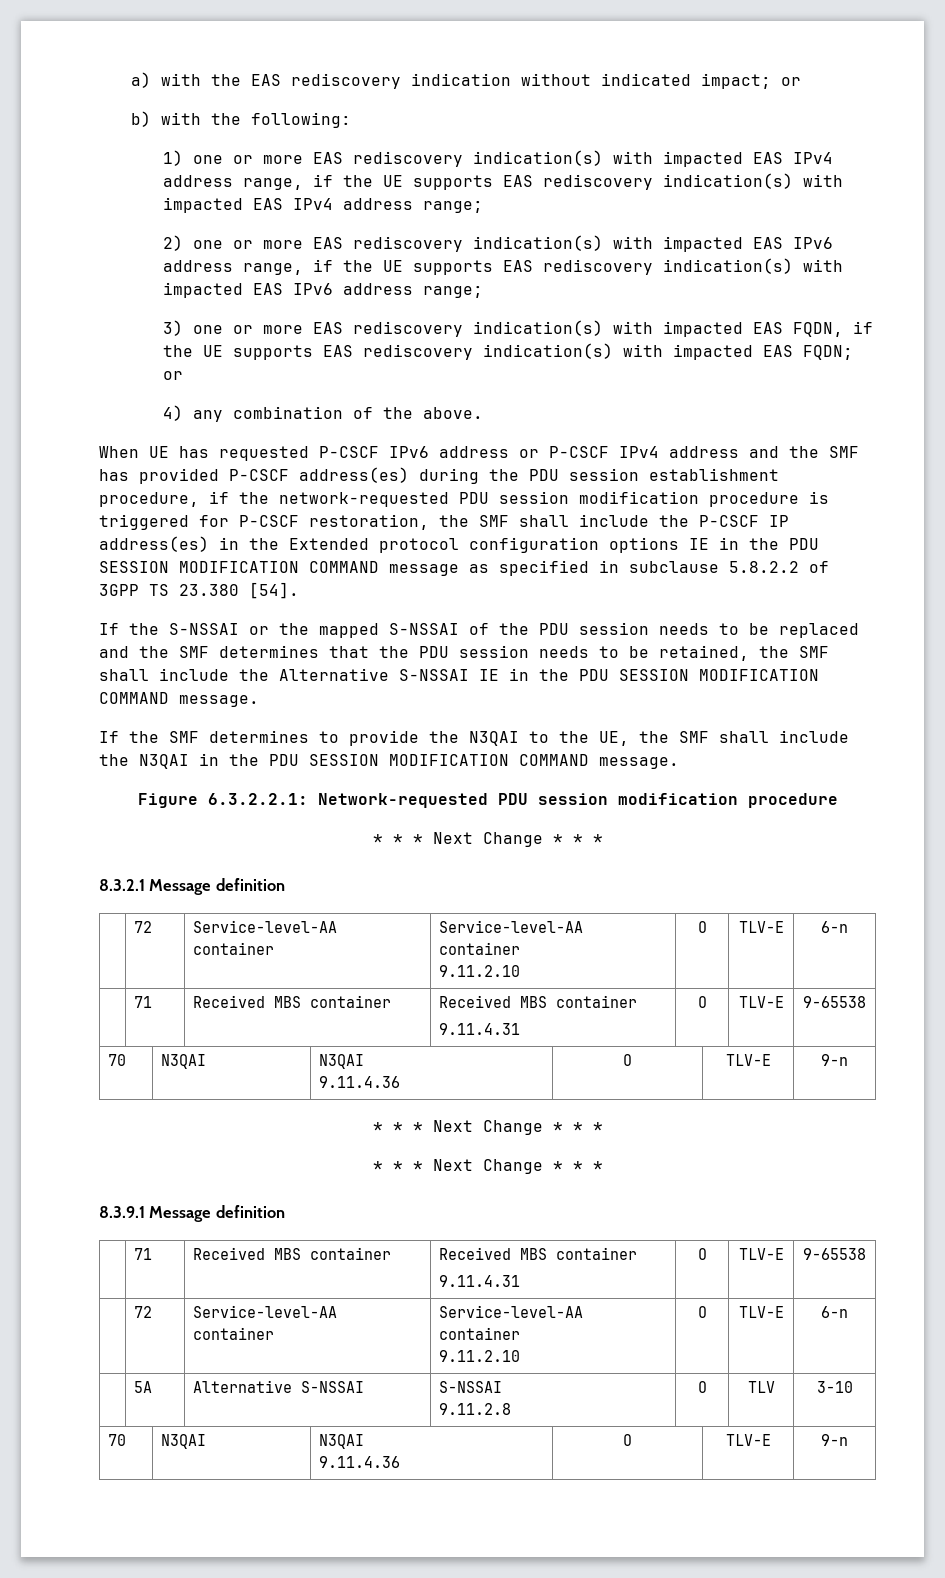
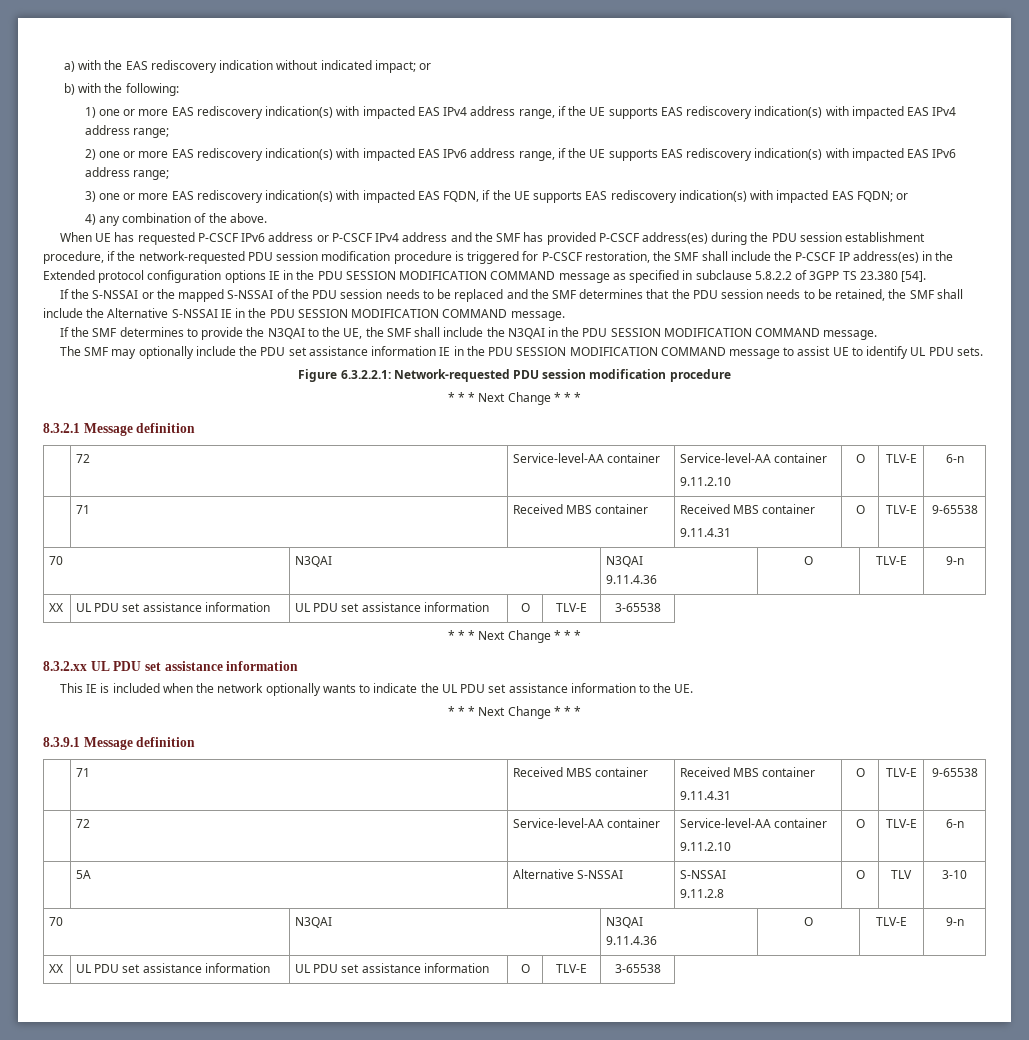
(679, 763) none -> [59,346,983,359] // The SMF may optionally include the PDU set assistance information IE in the PDU SESSION MODIFICATION COMMAND message to assist UE to identify UL PDU sets.
[373,1120,603,1135] // * * * Next Change * * * -> [48,603,63,612] [75,602,270,612] [294,602,489,612] [520,603,530,612] [556,603,587,612] [614,603,661,612] [447,630,582,643] [43,661,299,671] [59,683,694,696] // XX | UL PDU set assistance information | UL PDU set assistance information | O | TLV-E | 3-65538 // * * * Next Change * * * // 8.3.2.xx UL PDU set assistance information // This IE is included when the network optionally wants to indicate the UL PDU set assistance information to the UE.
(848, 1440) none -> [48,964,63,973] [75,963,270,973] [294,963,489,973] [520,964,530,973] [556,964,587,973] [614,964,661,973] // XX | UL PDU set assistance information | UL PDU set assistance information | O | TLV-E | 3-65538

